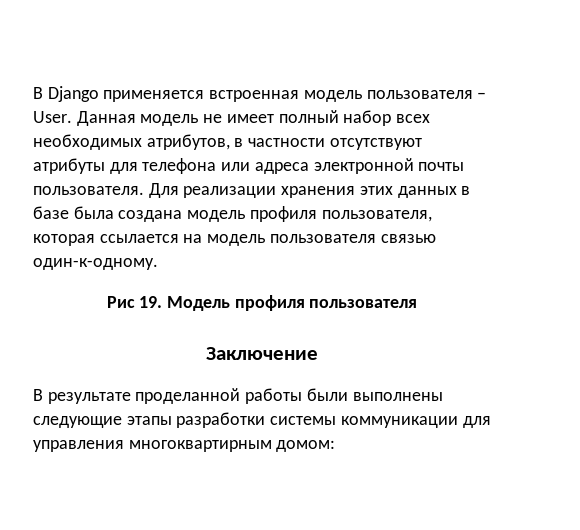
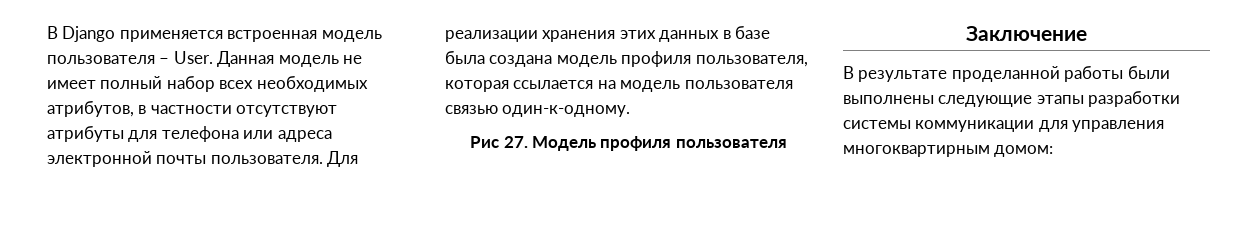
[139,296,163,308] 19. -> [503,136,528,148] 27.

